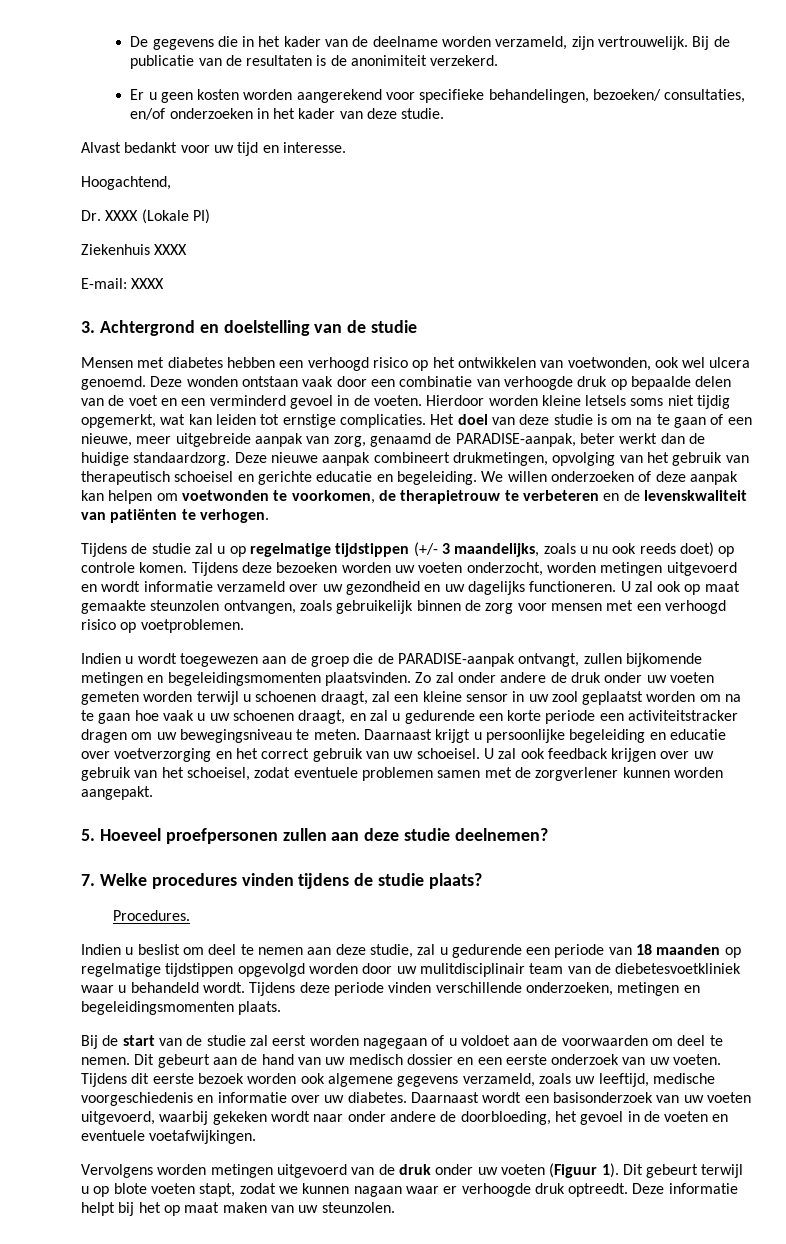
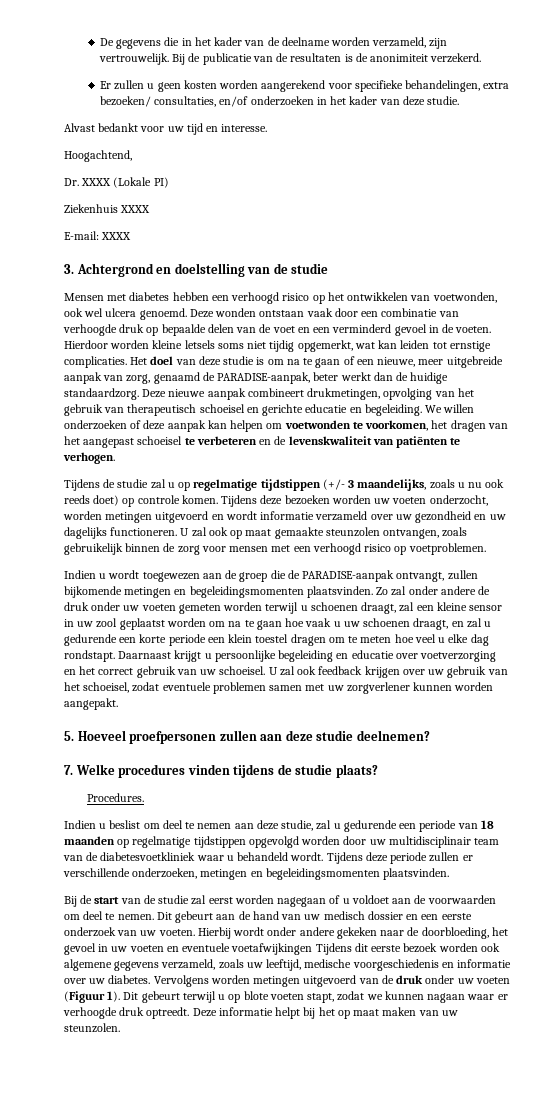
(145, 94) none -> [114,80,145,90] zullen
(589, 96) none -> [483,82,510,89] extra
[378,490,501,504] de therapietrouw -> [431,420,508,432] [64,436,183,448] het dragen van het aangepast schoeisel
[628,710,739,721] [81,729,360,743] activiteitstracker dragen om uw bewegingsniveau te meten. -> [228,634,489,646] [64,650,115,662] klein toestel dragen om te meten hoe veel u elke dag rondstapt.
[514,767,531,778] de -> [327,685,344,691] uw
[419,963,525,977] mulitdisciplinair -> [388,836,471,848] multidisciplinair
[615,963,742,974] diebetesvoetkliniek -> [100,852,196,861] diabetesvoetkliniek
[388,982,432,993] vinden -> [429,852,473,862] zullen er
[238,1001,282,1015] plaats. -> [383,868,450,880] plaatsvinden.
(722, 1059) none -> [197,927,508,939] [64,943,313,955] Hierbij wordt onder andere gekeken naar de doorbloeding, het gevoel in uw voeten en eventuele voetafwijkingen
[410,1092,751,1103] [81,1111,729,1125] [81,1130,257,1144] Daarnaast wordt een basisonderzoek van uw voeten uitgevoerd, waarbij gekeken wordt naar onder andere de doorbloeding, het gevoel in de voeten en eventuele voetafwijkingen. // -> (151, 979) none

